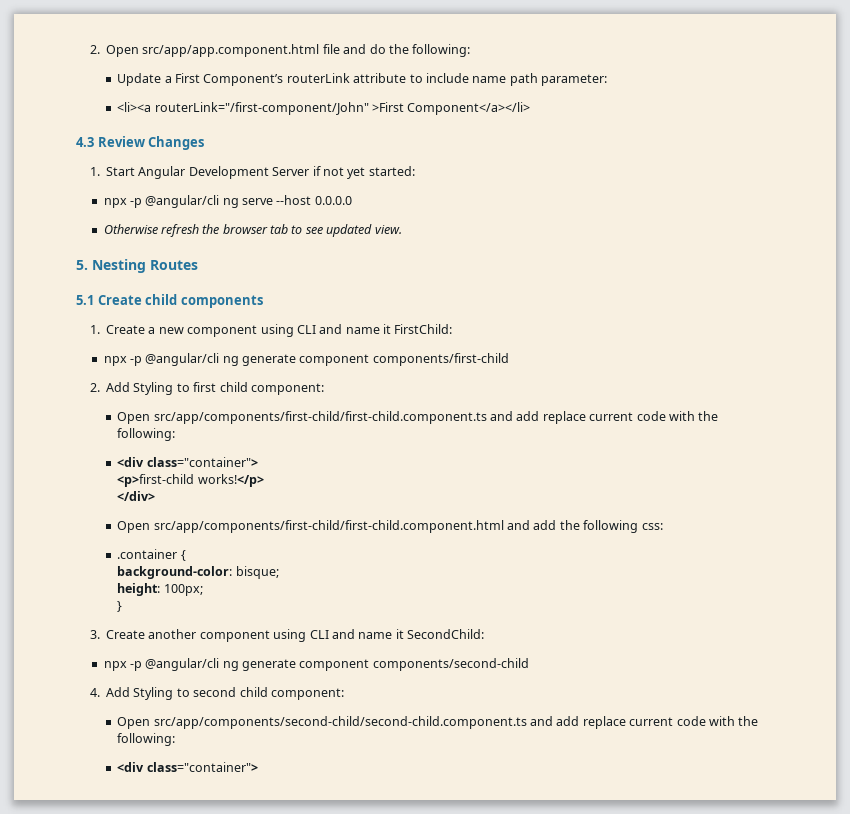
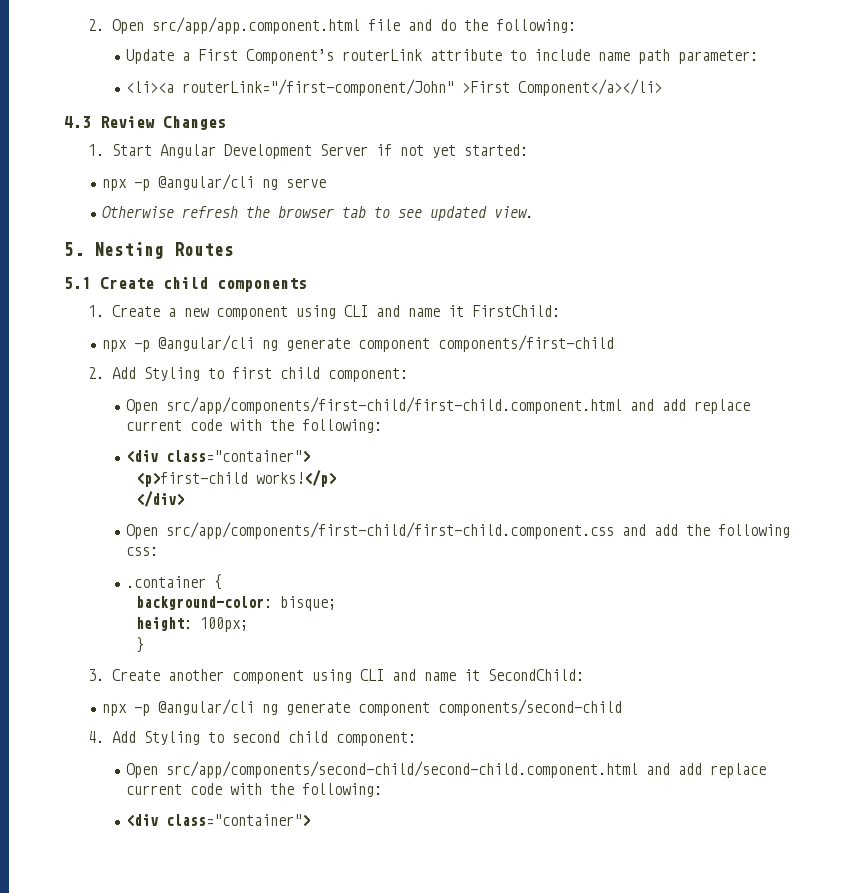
[276,195,352,205] --host 0.0.0.0 -> (326, 183) none
[153,411,487,424] src/app/components/first-child/first-child.component.ts -> [165,397,622,414] src/app/components/first-child/first-child.component.html
[153,520,504,533] src/app/components/first-child/first-child.component.html -> [165,522,614,539] src/app/components/first-child/first-child.component.css
[153,716,527,729] src/app/components/second-child/second-child.component.ts -> [165,761,638,778] src/app/components/second-child/second-child.component.html

